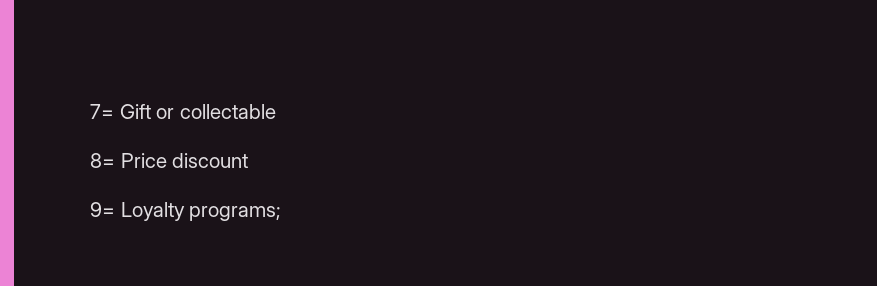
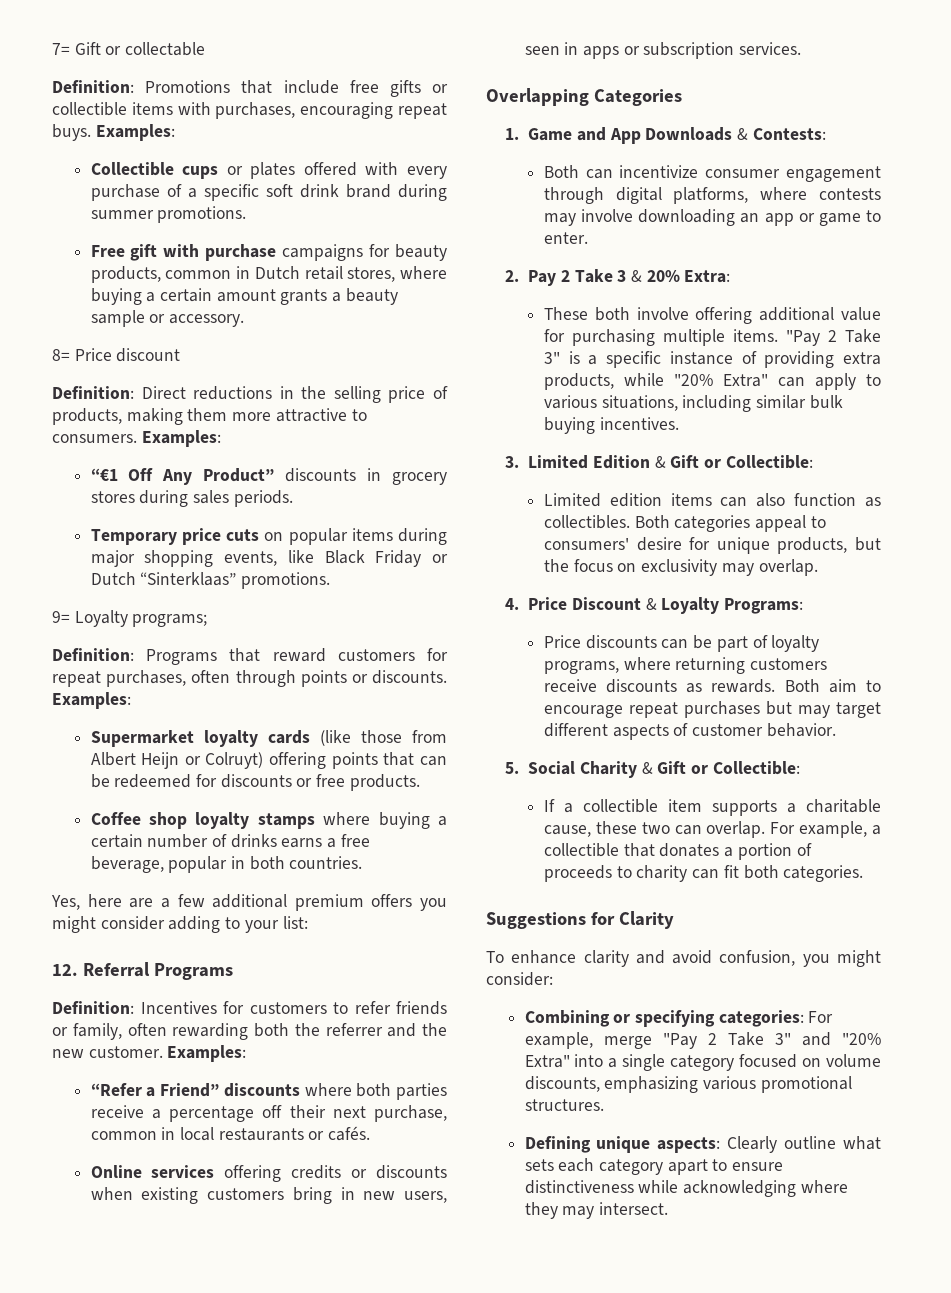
[90,153,249,168] [90,202,282,221] 8= Price discount // 9= Loyalty programs; -> [52,80,449,97] [52,102,448,119] [52,124,175,141] [90,162,448,179] [90,184,448,201] [90,206,247,223] [90,244,447,261] [90,266,447,283] [90,288,398,305] [90,310,245,327] [52,348,181,362] [52,386,448,403] [52,408,367,425] [52,430,221,447] [90,468,447,485] [90,490,293,507] [90,528,447,545] [90,550,448,567] [90,572,331,589] [52,610,208,627] [52,648,448,665] [52,670,448,687] [52,692,131,709] [90,730,447,747] [90,752,447,769] [90,774,420,791] [90,812,447,829] [90,834,370,848] [90,856,363,873] [51,894,447,911] [52,916,308,933] [52,962,233,980] [52,1001,447,1015] [52,1023,447,1040] [52,1045,247,1062] [90,1083,447,1100] [90,1105,447,1122] [90,1126,371,1141] [90,1165,447,1182] [90,1187,447,1204] [524,42,802,59] [486,88,682,106] [505,127,826,144] [543,165,881,182] [543,187,881,204] [543,209,881,226] [543,232,588,244] [505,269,731,286] [543,307,881,324] [543,329,881,346] [543,351,881,368] [543,373,881,390] [543,395,843,412] [543,417,679,434] [505,455,813,469] [543,493,881,507] [543,515,826,532] [543,537,881,554] [543,559,818,576] [505,597,803,614] [543,635,820,652] [543,657,828,674] [543,679,881,693] [543,701,881,718] [543,723,836,740] [505,761,800,778] [543,799,882,816] [543,821,882,838] [543,843,812,860] [543,865,864,882] [486,911,674,929] [486,950,881,967] [486,972,553,986] [524,1010,834,1027] [524,1032,881,1049] [524,1054,881,1071] [524,1076,852,1093] [524,1099,604,1111] [524,1136,881,1153] [524,1158,784,1175] [524,1180,848,1197] [524,1202,669,1219] Definition: Promotions that include free gifts or collectible items with purchases, encouraging repeat buys. Examples: // Collectible cups or plates offered with every purchase of a specific soft drink brand during summer promotions. // Free gift with purchase campaigns for beauty products, common in Dutch retail stores, where buying a certain amount grants a beauty sample or accessory. // 8= Price discount // Definition: Direct reductions in the selling price of products, making them more attractive to consumers. Examples: // “€1 Off Any Product” discounts in grocery stores during sales periods. // Temporary price cuts on popular items during major shopping events, like Black Friday or Dutch “Sinterklaas” promotions. // 9= Loyalty programs; // Definition: Programs that reward customers for repeat purchases, often through points or discounts. Examples: // Supermarket loyalty cards (like those from Albert Heijn or Colruyt) offering points that can be redeemed for discounts or free products. // Coffee shop loyalty stamps where buying a certain number of drinks earns a free beverage, popular in both countries. // Yes, here are a few additional premium offers you might consider adding to your list: // 12. Referral Programs // Definition: Incentives for customers to refer friends or family, often rewarding both the referrer and the new customer. Examples: // “Refer a Friend” discounts where both parties receive a percentage off their next purchase, common in local restaurants or cafés. // Online services offering credits or discounts when existing customers bring in new users, seen in apps or subscription services. // Overlapping Categories // 1. Game and App Downloads & Contests: // Both can incentivize consumer engagement through digital platforms, where contests may involve downloading an app or game to enter. // 2. Pay 2 Take 3 & 20% Extra: // These both involve offering additional value for purchasing multiple items. "Pay 2 Take 3" is a specific instance of providing extra products, while "20% Extra" can apply to various situations, including similar bulk buying incentives. // 3. Limited Edition & Gift or Collectible: // Limited edition items can also function as collectibles. Both categories appeal to consumers' desire for unique products, but the focus on exclusivity may overlap. // 4. Price Discount & Loyalty Programs: // Price discounts can be part of loyalty programs, where returning customers receive discounts as rewards. Both aim to encourage repeat purchases but may target different aspects of customer behavior. // 5. Social Charity & Gift or Collectible: // If a collectible item supports a charitable cause, these two can overlap. For example, a collectible that donates a portion of proceeds to charity can fit both categories. // Suggestions for Clarity // To enhance clarity and avoid confusion, you might consider: // Combining or specifying categories: For example, merge "Pay 2 Take 3" and "20% Extra" into a single category focused on volume discounts, emphasizing various promotional structures. // Defining unique aspects: Clearly outline what sets each category apart to ensure distinctiveness while acknowledging where they may intersect.

